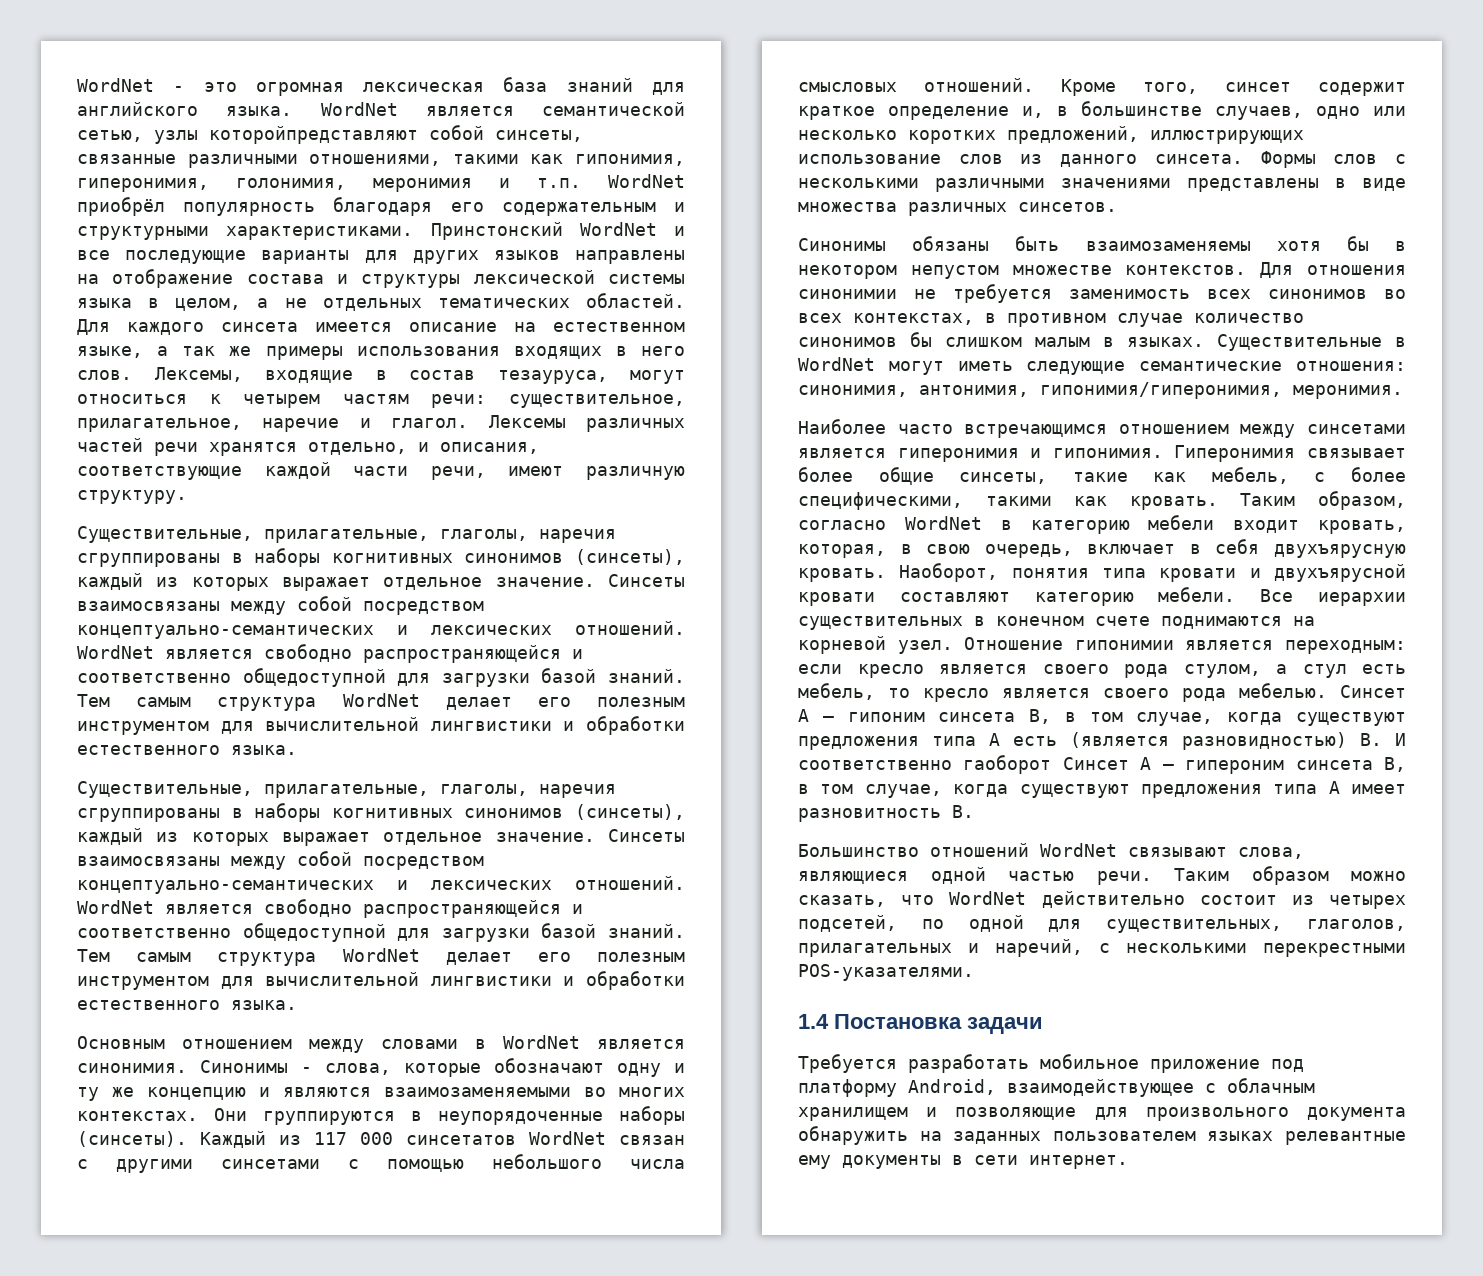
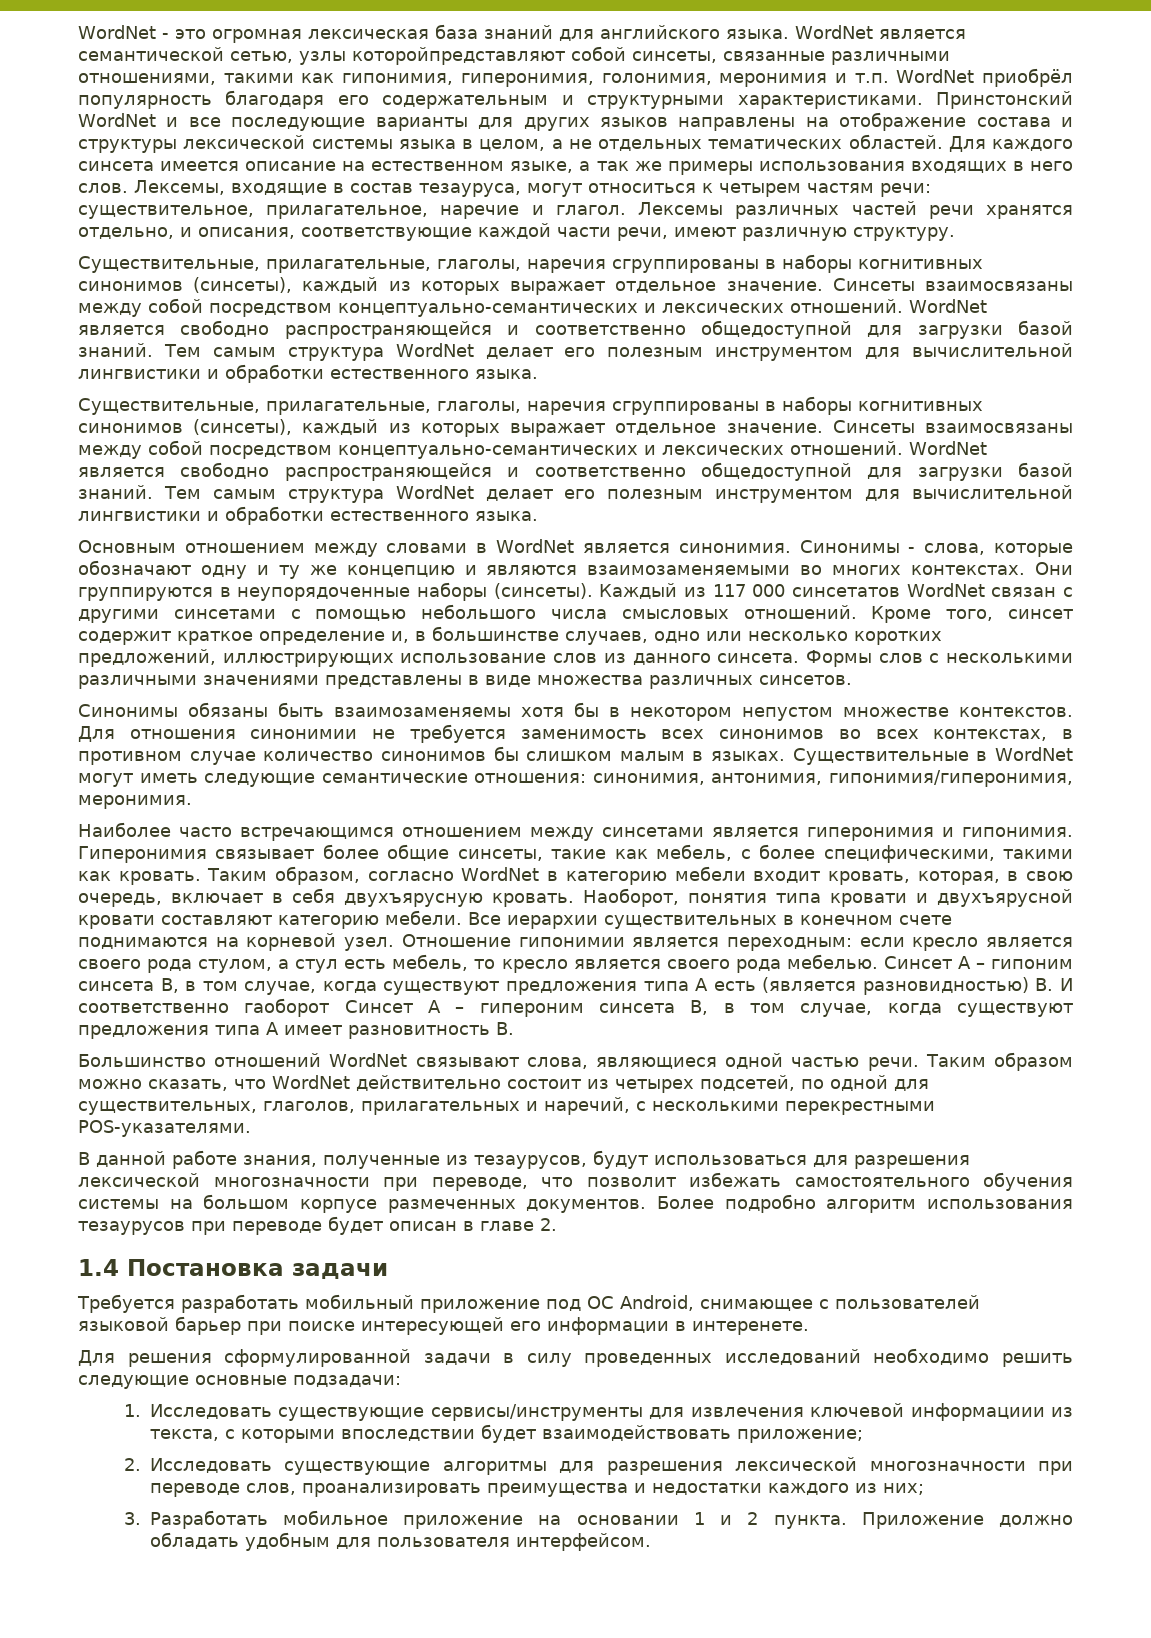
(974, 972) none -> [78,1150,970,1169] [78,1172,1073,1191] [78,1194,1073,1213] [78,1216,557,1235] // В данной работе знания, полученные из тезаурусов, будут использоваться для разрешения лексической многозначности при переводе, что позволит избежать самостоятельного обучения системы на большом корпусе размеченных документов. Более подробно алгоритм использования тезаурусов при переводе будет описан в главе 2.
[1040,1054,1304,1073] [798,1078,1315,1097] [798,1107,1406,1121] [798,1126,1406,1145] [798,1155,1128,1169] мобильное приложение под платформу Android, взаимодействующее с облачным хранилищем и позволяющие для произвольного документа обнаружить на заданных пользователем языках релевантные ему документы в сети интернет. -> [305,1294,980,1313] [78,1316,809,1335] [78,1348,1073,1367] [78,1375,401,1389] [123,1403,1074,1421] [149,1424,863,1443] [123,1457,1073,1475] [149,1483,924,1497] [123,1510,1073,1529] [149,1532,651,1551] мобильный приложение под ОС Android, снимающее с пользователей языковой барьер при поиске интересующей его информации в интеренете. // Для решения сформулированной задачи в силу проведенных исследований необходимо решить следующие основные подзадачи: // 1. Исследовать существующие сервисы/инструменты для извлечения ключевой информациии из текста, с которыми впоследствии будет взаимодействовать приложение; // 2. Исследовать существующие алгоритмы для разрешения лексической многозначности при переводе слов, проанализировать преимущества и недостатки каждого из них; // 3. Разработать мобильное приложение на основании 1 и 2 пункта. Приложение должно обладать удобным для пользователя интерфейсом.

